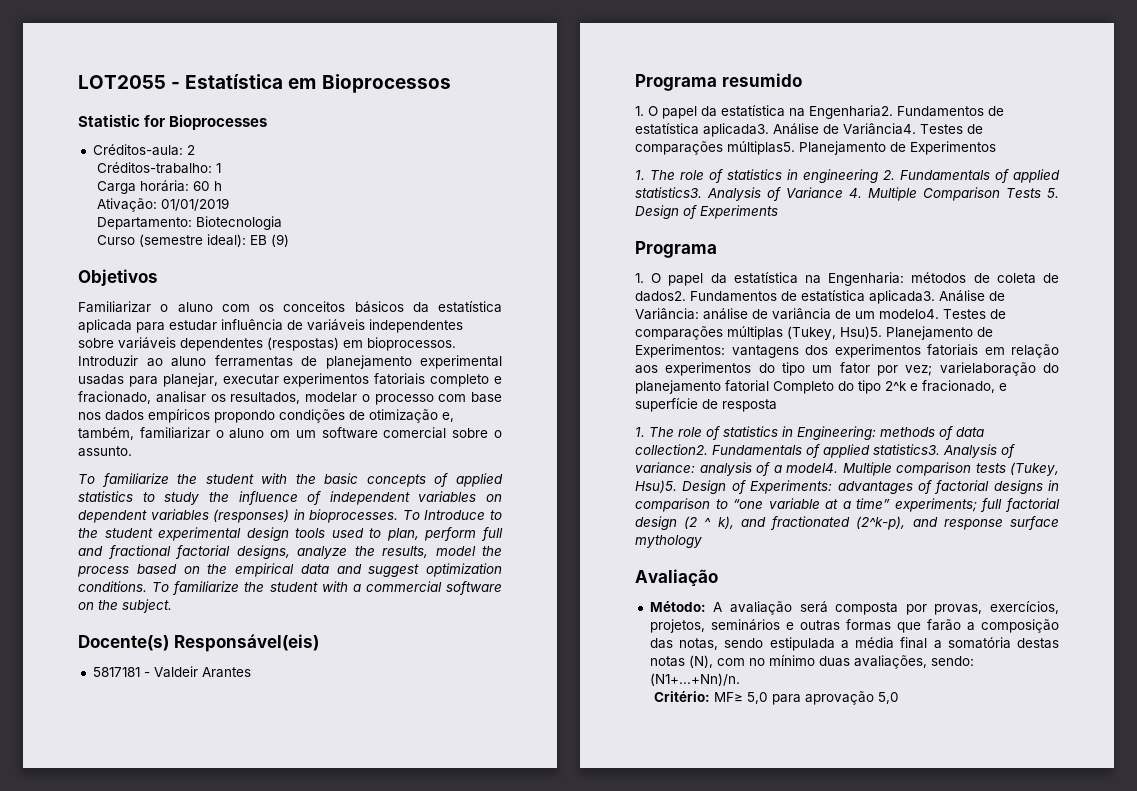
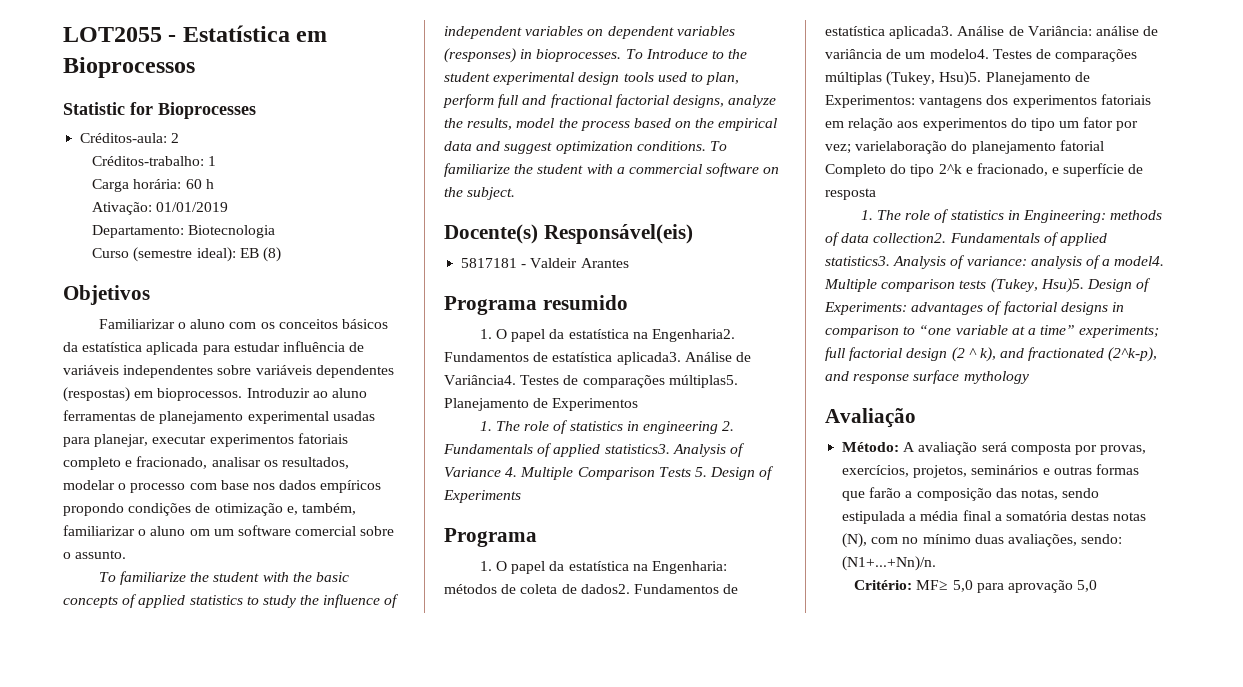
[270,234,289,247] (9) -> [263,247,282,262] (8)

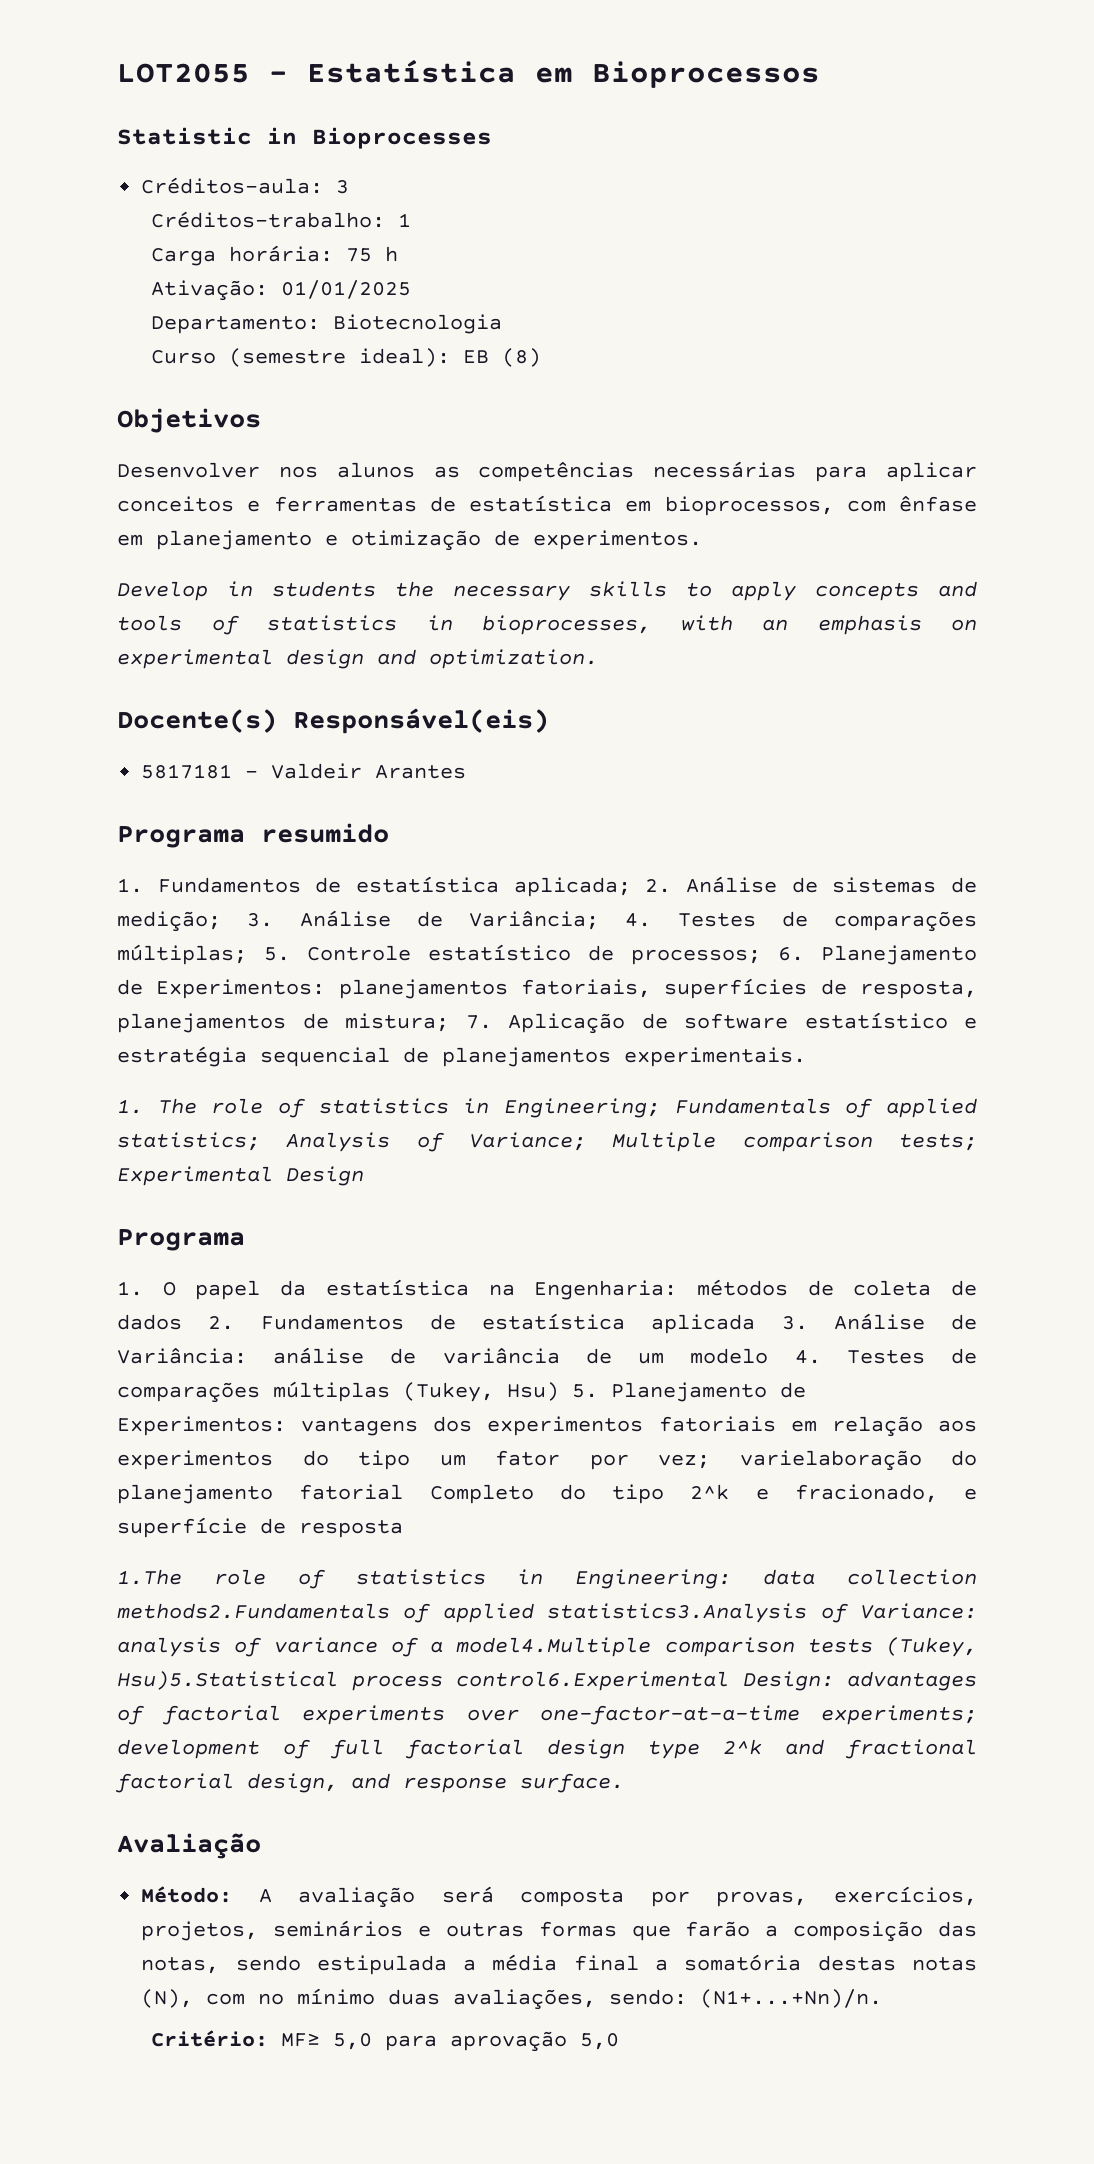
[130,102,153,115] for -> [267,127,297,144] in
[171,133,180,143] 2 -> [336,180,350,194] 3
[185,179,202,189] 60 -> [346,248,373,262] 75
[156,202,229,212] 01/01/2019 -> [281,280,412,299] 01/01/2025
[98,319,388,329] [63,341,365,355] [63,365,394,378] [63,387,367,402] [63,410,375,424] [63,433,348,447] [63,456,349,470] [63,480,382,493] [63,503,356,516] [63,525,395,536] [63,550,127,559] [98,571,349,585] [63,594,400,608] [444,26,735,39] [444,48,748,63] [444,72,740,85] [443,94,777,108] [444,118,778,131] [444,141,727,154] [444,163,780,177] [444,187,516,200] Familiarizar o aluno com os conceitos básicos da estatística aplicada para estudar influência de variáveis independentes sobre variáveis dependentes (respostas) em bioprocessos. Introduzir ao aluno ferramentas de planejamento experimental usadas para planejar, executar experimentos fatoriais completo e fracionado, analisar os resultados, modelar o processo com base nos dados empíricos propondo condições de otimização e, também, familiarizar o aluno om um software comercial sobre o assunto. // To familiarize the student with the basic concepts of applied statistics to study the influence of independent variables on dependent variables (responses) in bioprocesses. To Introduce to the student experimental design tools used to plan, perform full and fractional factorial designs, analyze the results, model the process based on the empirical data and suggest optimization conditions. To familiarize the student with a commercial software on the subject. -> [117,461,977,482] [117,495,977,516] [117,530,702,551] [117,581,977,601] [117,615,977,635] [117,649,598,669] Desenvolver nos alunos as competências necessárias para aplicar conceitos e ferramentas de estatística em bioprocessos, com ênfase em planejamento e otimização de experimentos. // Develop in students the necessary skills to apply concepts and tools of statistics in bioprocesses, with an emphasis on experimental design and optimization.
[495,329,735,342] [444,352,751,365] [444,375,738,388] [444,398,639,411] [479,420,735,434] [443,443,745,457] [444,466,775,480] [443,490,521,503] O papel da estatística na Engenharia2. Fundamentos de estatística aplicada3. Análise de Variância4. Testes de comparações múltiplas5. Planejamento de Experimentos // 1. The role of statistics in engineering 2. Fundamentals of applied statistics3. Analysis of Variance 4. Multiple Comparison Tests 5. Design of Experiments -> [157,876,977,897] [117,910,977,932] [117,944,977,965] [117,978,978,999] [117,1012,977,1034] [117,1046,806,1067] [117,1098,977,1118] [117,1132,977,1152] [117,1166,364,1186] Fundamentos de estatística aplicada; 2. Análise de sistemas de medição; 3. Análise de Variância; 4. Testes de comparações múltiplas; 5. Controle estatístico de processos; 6. Planejamento de Experimentos: planejamentos fatoriais, superfícies de resposta, planejamentos de mistura; 7. Aplicação de software estatístico e estratégia sequencial de planejamentos experimentais. // 1. The role of statistics in Engineering; Fundamentals of applied statistics; Analysis of Variance; Multiple comparison tests; Experimental Design
[580,584,739,594] [825,26,954,39] dados2. Fundamentos de estatística aplicada3. -> [117,1313,808,1334] dados 2. Fundamentos de estatística aplicada 3.
[929,49,989,59] modelo4. -> [690,1348,821,1364] modelo 4.
[939,71,982,86] Hsu)5. -> [507,1382,598,1401] Hsu) 5.
[860,210,901,220] 1. The -> [117,1569,182,1585] 1.The
[1110,210,1163,220] [825,232,1107,246] [825,255,1165,269] [824,278,1152,293] [824,301,1124,315] [825,325,1160,338] [825,347,1158,362] [825,370,1029,384] methods of data collection2. Fundamentals of applied statistics3. Analysis of variance: analysis of a model4. Multiple comparison tests (Tukey, Hsu)5. Design of Experiments: advantages of factorial designs in comparison to “one variable at a time” experiments; full factorial design (2 ^ k), and fractionated (2^k-p), and response surface mythology -> [763,1569,977,1585] [117,1603,977,1623] [117,1637,977,1657] [117,1671,977,1691] [117,1705,977,1725] [117,1739,977,1759] [115,1773,624,1793] data collection methods2.Fundamentals of applied statistics3.Analysis of Variance: analysis of variance of a model4.Multiple comparison tests (Tukey, Hsu)5.Statistical process control6.Experimental Design: advantages of factorial experiments over one-factor-at-a-time experiments; development of full factorial design type 2^k and fractional factorial design, and response surface.

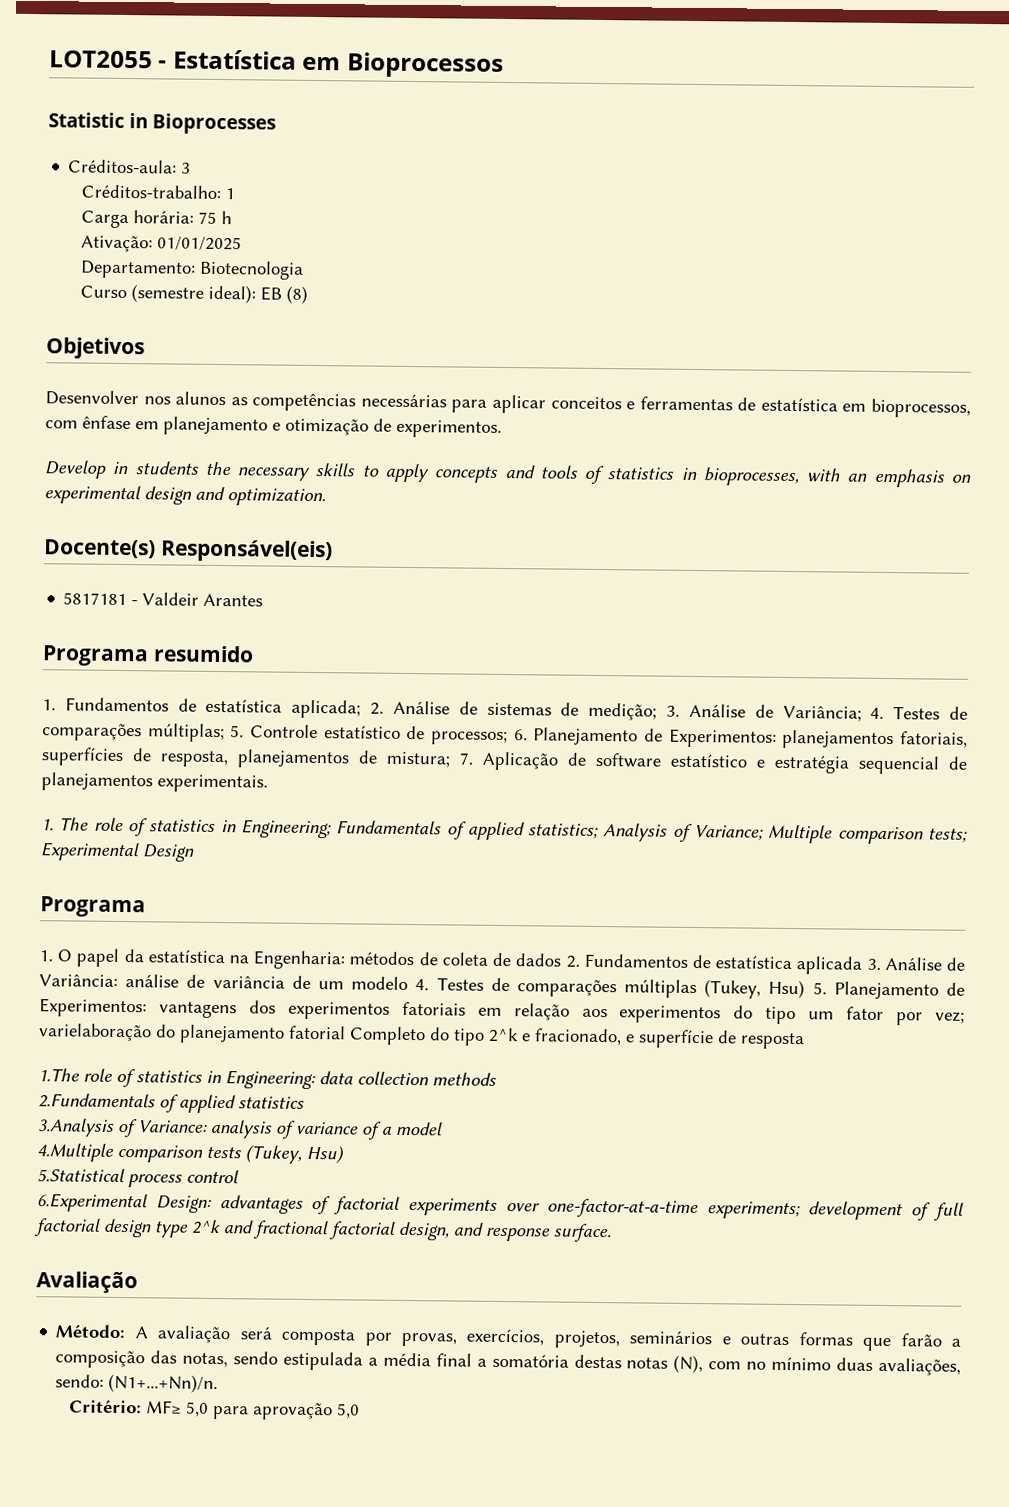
[117,1603,808,1623] methods2.Fundamentals of applied statistics3.Analysis -> [432,1072,497,1086] [38,1093,305,1114] [37,1118,115,1137] methods // 2.Fundamentals of applied statistics // 3.Analysis
[456,1637,652,1657] model4.Multiple -> [396,1121,443,1136] [37,1143,114,1162] model // 4.Multiple
[117,1671,729,1691] Hsu)5.Statistical process control6.Experimental -> [306,1144,344,1164] [37,1168,239,1188] [37,1193,148,1213] Hsu) // 5.Statistical process control // 6.Experimental

